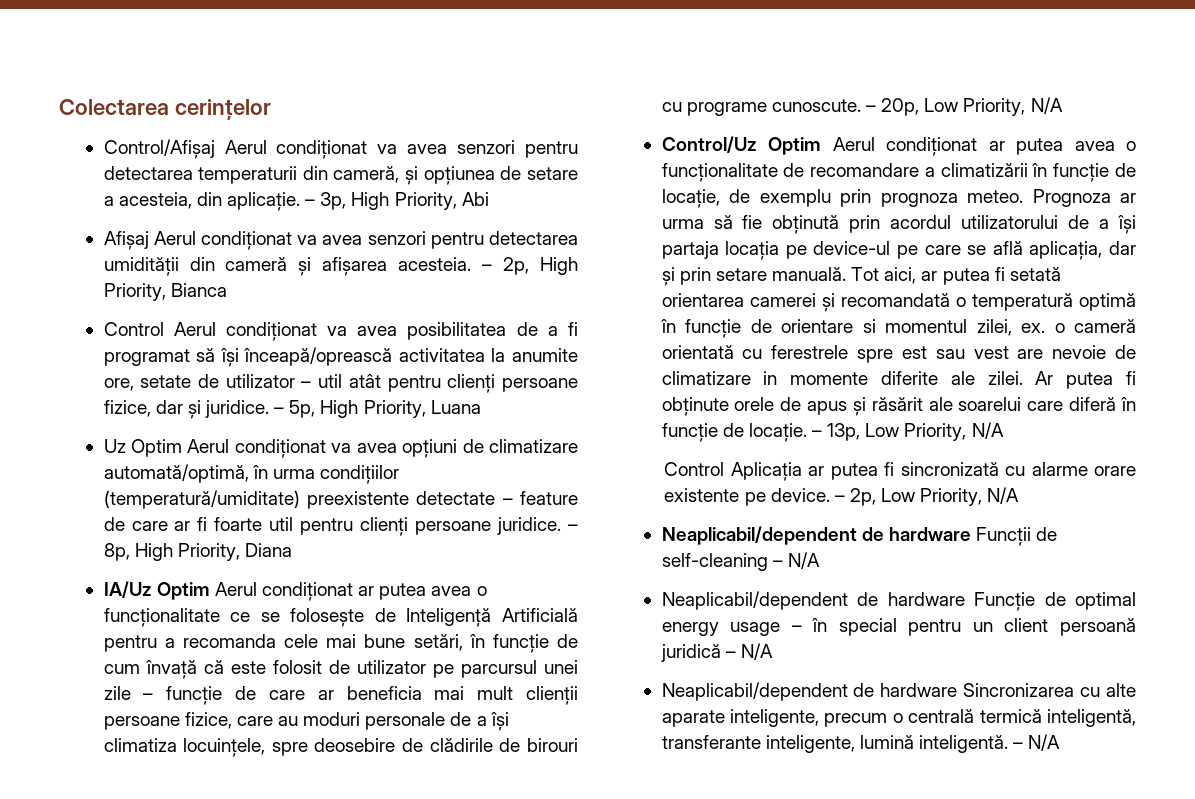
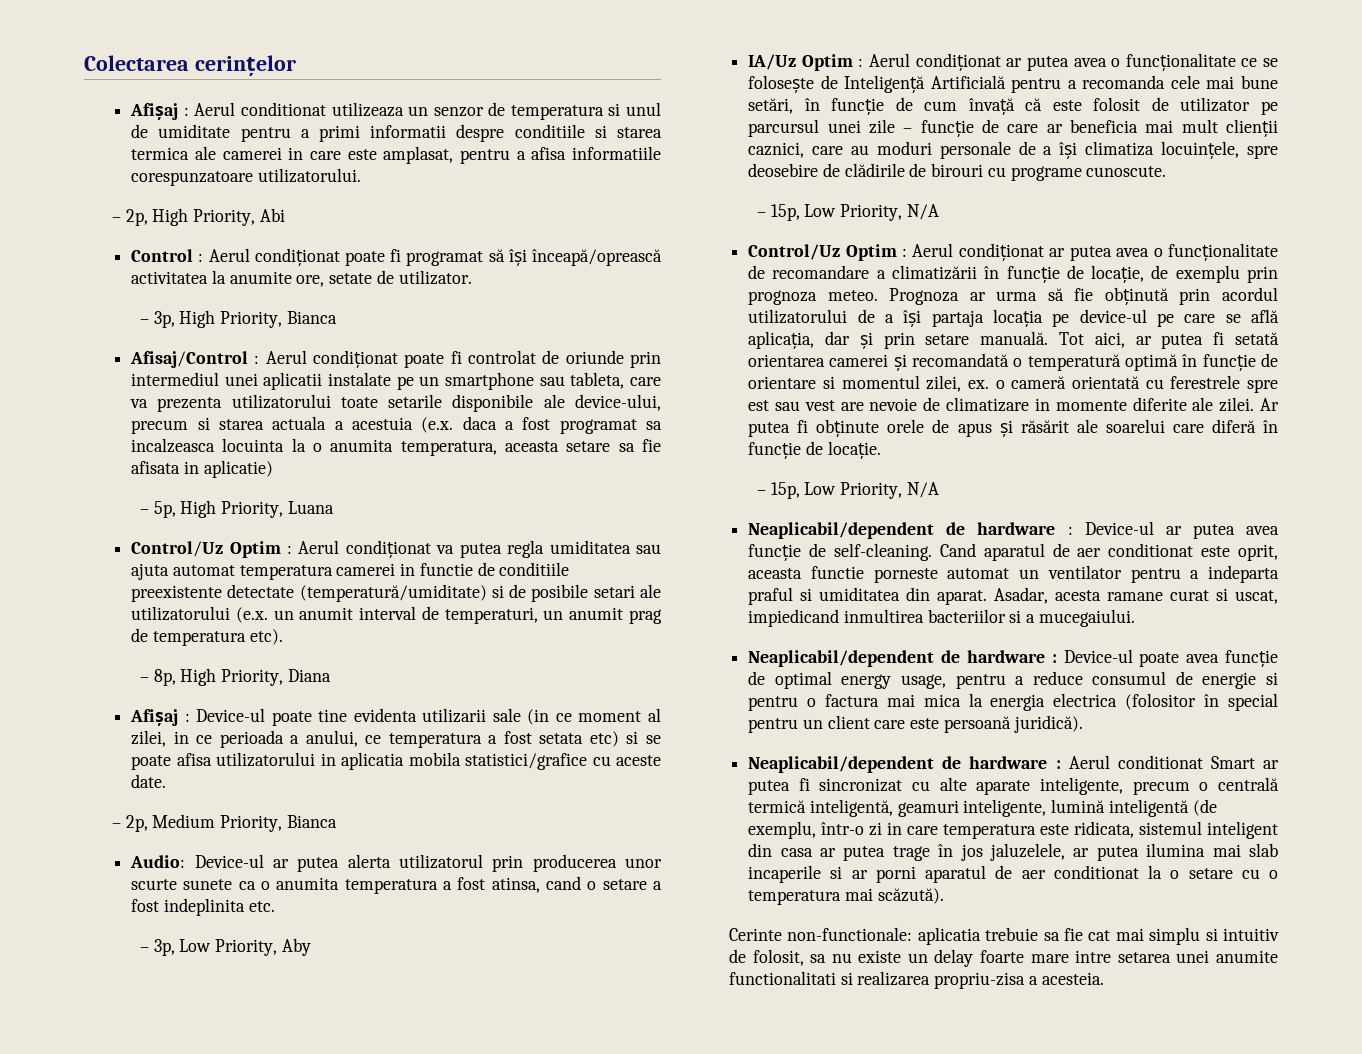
[103,139,578,159] [103,166,578,185] [103,192,489,211] [103,231,578,250] [103,257,578,276] [103,283,227,301] [103,322,558,341] Control/Afișaj Aerul condiționat va avea senzori pentru detectarea temperaturii din cameră, și opțiunea de setare a acesteia, din aplicație. – 3p, High Priority, Abi // Afișaj Aerul condiționat va avea senzori pentru detectarea umidității din cameră și afișarea acesteia. – 2p, High Priority, Bianca // Control Aerul condiționat va avea posibilitatea de a -> [130,102,661,120] [131,124,662,142] [131,146,661,164] [131,168,361,186] [111,208,285,226] [131,248,385,266] Afișaj : Aerul conditionat utilizeaza un senzor de temperatura si unul de umiditate pentru a primi informatii despre conditiile si starea termica ale camerei in care este amplasat, pentru a afisa informatiile corespunzatoare utilizatorului. // – 2p, High Priority, Abi // Control : Aerul condiționat poate
[225,374,578,393] [103,400,269,419] utilizator – util atât pentru clienți persoane fizice, dar și juridice. -> [398,270,472,285] [139,310,337,328] [130,350,661,368] [131,372,661,390] [130,394,661,412] [131,416,662,434] [131,438,661,456] [131,460,273,478] utilizator. // – 3p, High Priority, Bianca // Afisaj/Control : Aerul condiționat poate fi controlat de oriunde prin intermediul unei aplicatii instalate pe un smartphone sau tableta, care va prezenta utilizatorului toate setarile disponibile ale device-ului, precum si starea actuala a acestuia (e.x. daca a fost programat sa incalzeasca locuinta la o anumita temperatura, aceasta setare sa fie afisata in aplicatie) //
[103,439,578,458] [103,464,399,484] [103,490,578,509] [103,517,562,536] Uz Optim Aerul condiționat va avea opțiuni de climatizare automată/optimă, în urma condițiilor (temperatură/umiditate) preexistente detectate – feature de care ar fi foarte util pentru clienți persoane juridice. -> [131,540,661,558] [131,562,570,580] [131,584,661,602] [131,606,662,624] [131,628,283,646] Control/Uz Optim : Aerul condiționat va putea regla umiditatea sau ajuta automat temperatura camerei in functie de conditiile preexistente detectate (temperatură/umiditate) si de posibile setari ale utilizatorului (e.x. un anumit interval de temperaturi, un anumit prag de temperatura etc). //
(292, 550) none -> [130,708,662,726] [131,730,661,748] [131,752,661,770] [131,774,167,788] [111,814,337,832] [130,854,662,872] [131,876,662,894] [131,898,275,916] [139,938,311,956] // Afișaj : Device-ul poate tine evidenta utilizarii sale (in ce moment al zilei, in ce perioada a anului, ce temperatura a fost setata etc) si se poate afisa utilizatorului in aplicatia mobila statistici/grafice cu aceste date. // – 2p, Medium Priority, Bianca // Audio: Device-ul ar putea alerta utilizatorul prin producerea unor scurte sunete ca o anumita temperatura a fost atinsa, cand o setare a fost indeplinita etc. // – 3p, Low Priority, Aby
(210, 591) none -> [858,58,864,67] :
[103,712,232,730] persoane fizice, -> [748,142,805,158] caznici,
[865,98,920,116] – 20p, -> [756,204,800,221] // – 15p,
(822, 146) none -> [902,248,908,257] :
[811,422,1004,441] [664,462,1136,481] [664,488,876,506] – 13p, Low Priority, N/A // Control Aplicația ar putea fi sincronizată cu alarme orare existente pe device. – 2p, -> [756,482,800,499] // – 15p,
[975,527,1058,546] [661,552,820,571] [661,591,1136,611] [661,622,802,636] Funcții de self-cleaning – N/A // Neaplicabil/dependent de hardware Funcție de optimal energy usage – -> [1067,521,1279,539] [748,543,1278,561] [748,565,1279,583] [748,587,1278,605] [748,609,1135,627] [748,649,1278,667] [748,671,1278,689] [748,693,1197,711] : Device-ul ar putea avea funcție de self-cleaning. Cand aparatul de aer conditionat este oprit, aceasta functie porneste automat un ventilator pentru a indeparta praful si umiditatea din aparat. Asadar, acesta ramane curat si uscat, impiedicand inmultirea bacteriilor si a mucegaiului. // Neaplicabil/dependent de hardware : Device-ul poate avea funcție de optimal energy usage, pentru a reduce consumul de energie si pentru o factura mai mica la energia electrica (folositor
[1060,618,1136,636] [660,643,773,662] [661,682,1075,701] persoană juridică – N/A // Neaplicabil/dependent de hardware Sincronizarea -> [874,715,1083,733] [748,755,1279,773] [748,778,903,795] care este persoană juridică). // Neaplicabil/dependent de hardware : Aerul conditionat Smart ar putea fi sincronizat
[661,735,761,749] transferante -> [897,800,959,817] geamuri
[918,734,1061,753] inteligentă. – N/A -> [1108,799,1217,817] [748,821,1278,839] [748,843,1278,861] [748,865,1278,883] [748,888,944,905] [728,927,1279,945] [728,949,1278,967] [728,971,1104,989] inteligentă (de exemplu, într-o zi in care temperatura este ridicata, sistemul inteligent din casa ar putea trage în jos jaluzelele, ar putea ilumina mai slab incaperile si ar porni aparatul de aer conditionat la o setare cu o temperatura mai scăzută). // Cerinte non-functionale: aplicatia trebuie sa fie cat mai simplu si intuitiv de folosit, sa nu existe un delay foarte mare intre setarea unei anumite functionalitati si realizarea propriu-zisa a acesteia.

